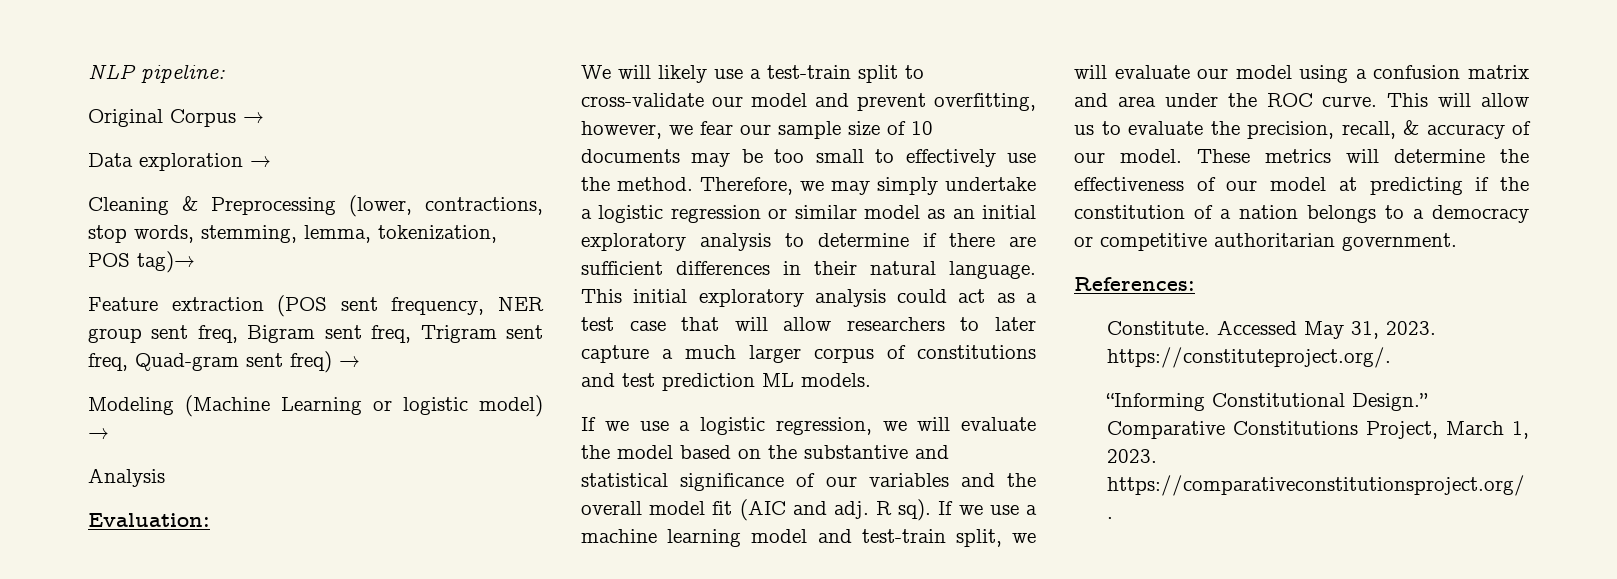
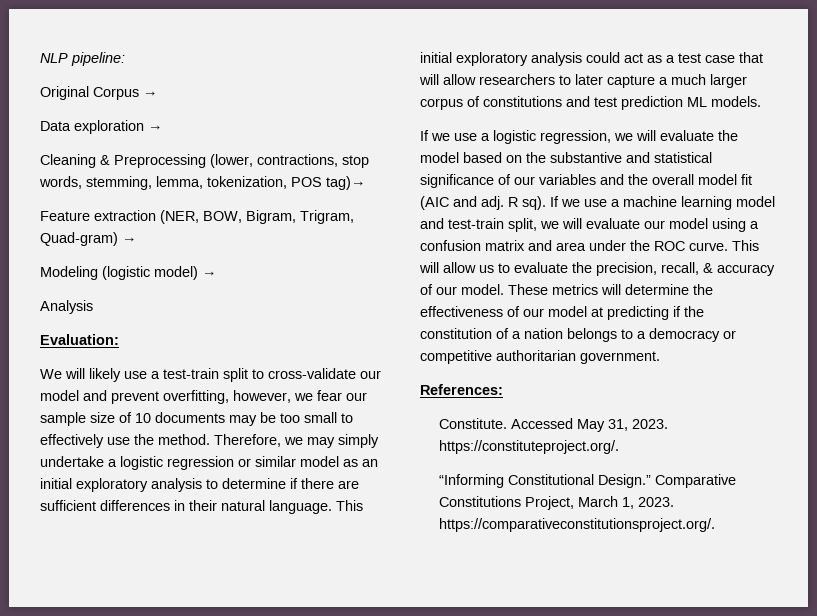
[277,295,544,317] [88,325,543,343] [88,351,360,373] [88,395,468,417] (POS sent frequency, NER group sent freq, Bigram sent freq, Trigram sent freq, Quad-gram sent freq) → // Modeling (Machine Learning or logistic -> [160,210,354,224] [40,232,137,246] [40,266,150,280] (NER, BOW, Bigram, Trigram, Quad-gram) → // Modeling (logistic

